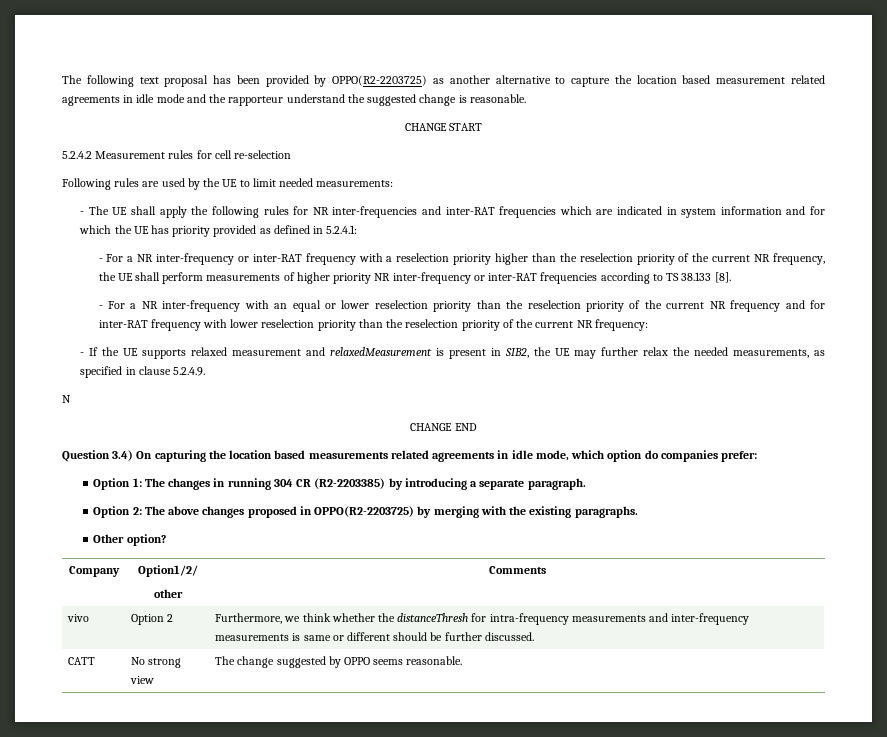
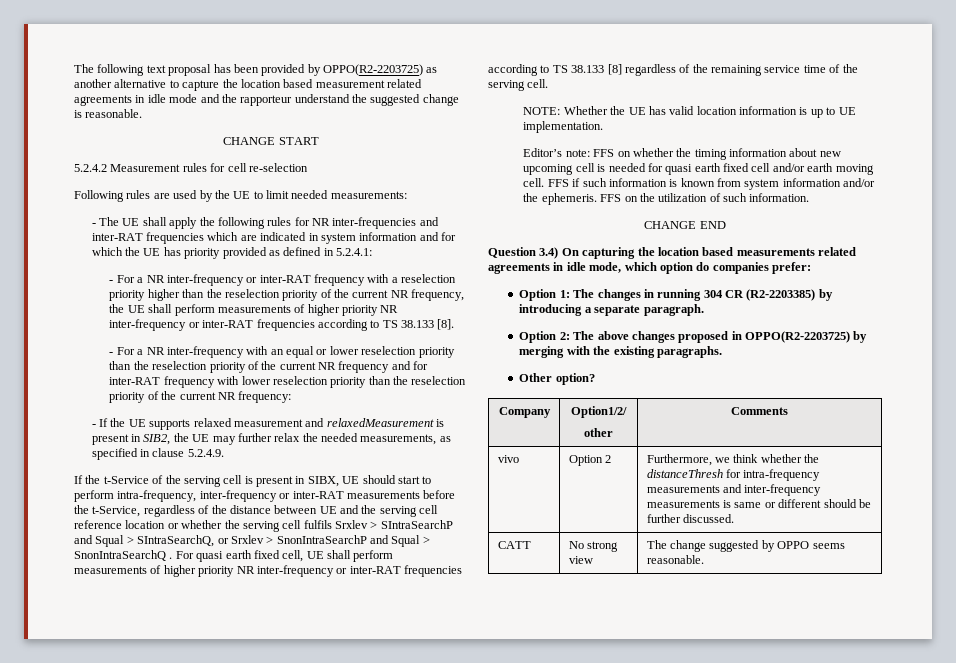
[62,395,71,403] N -> [74,475,432,487] [74,490,456,502] [74,505,439,517] [74,520,453,532] [74,535,430,547] [74,550,394,562] [74,565,462,577] [488,64,858,76] [488,79,549,91] [523,106,856,118] [523,121,604,133] [523,148,841,160] [523,163,874,175] [523,178,876,190] [523,193,810,205] If the t-Service of the serving cell is present in SIBX, UE should start to perform intra-frequency, inter-frequency or inter-RAT measurements before the t-Service, regardless of the distance between UE and the serving cell reference location or whether the serving cell fulfils Srxlev > SIntraSearchP and Squal > SIntraSearchQ, or Srxlev > SnonIntraSearchP and Squal > SnonIntraSearchQ . For quasi earth fixed cell, UE shall perform measurements of higher priority NR inter-frequency or inter-RAT frequencies according to TS 38.133 [8] regardless of the remaining service time of the serving cell. // NOTE: Whether the UE has valid location information is up to UE implementation. // Editor’s note: FFS on whether the timing information about new upcoming cell is needed for quasi earth fixed cell and/or earth moving cell. FFS if such information is known from system information and/or the ephemeris. FFS on the utilization of such information.

